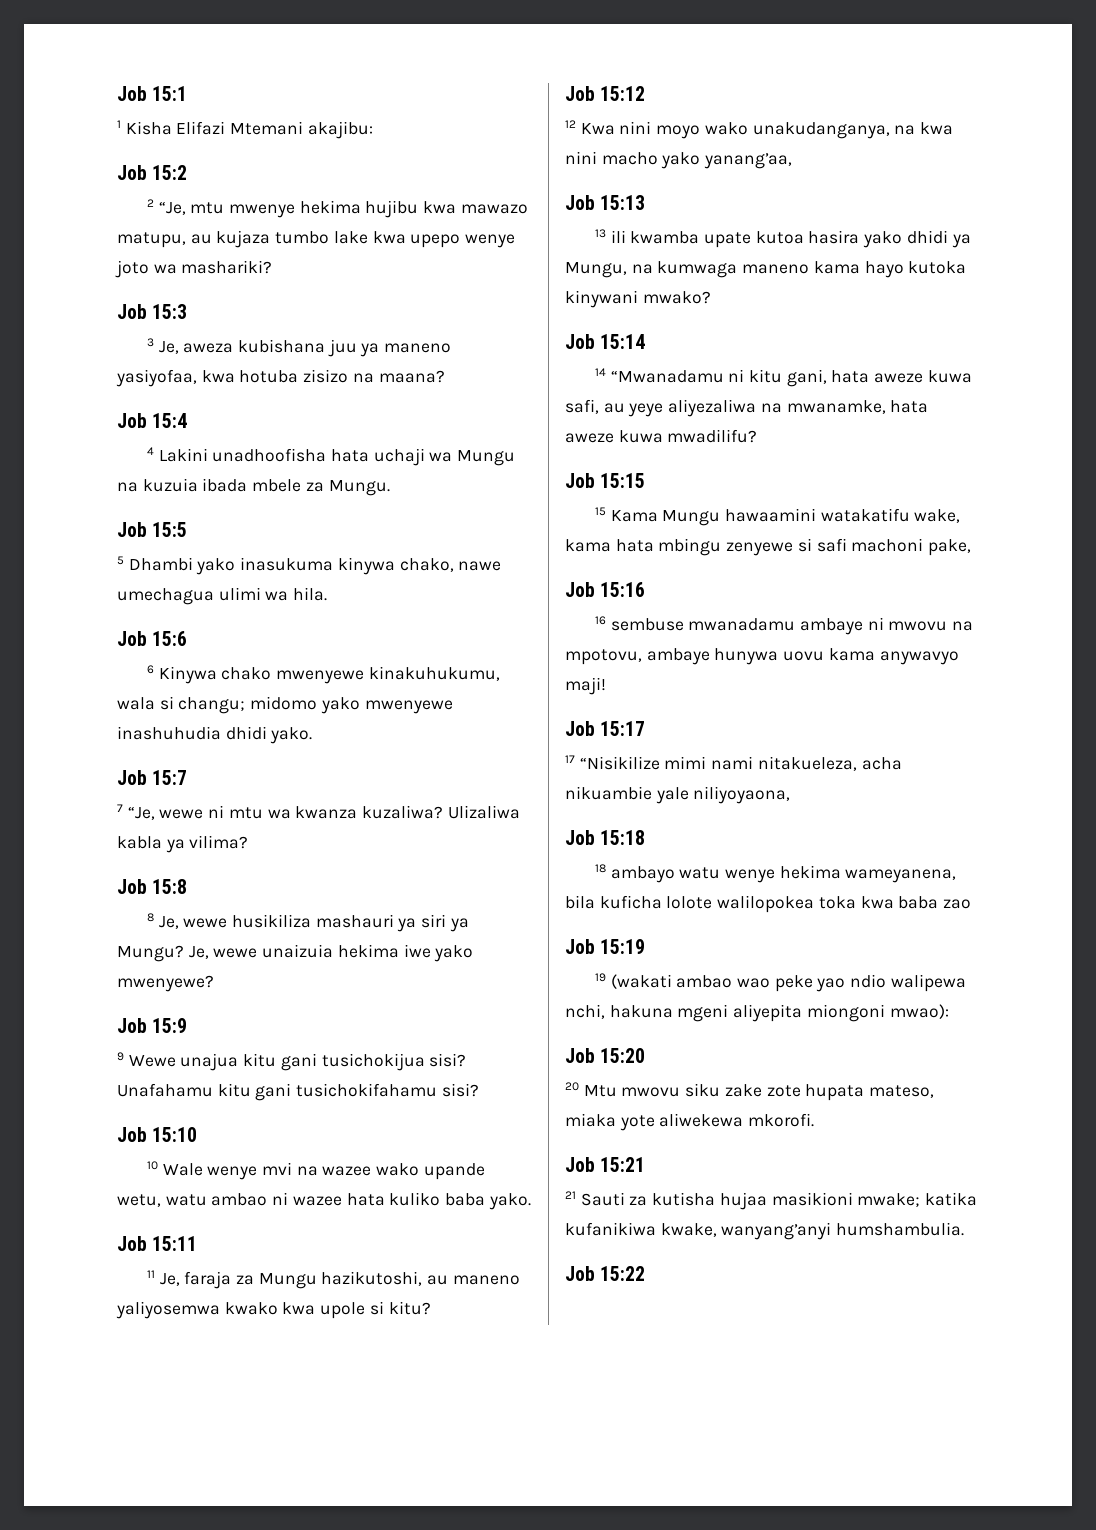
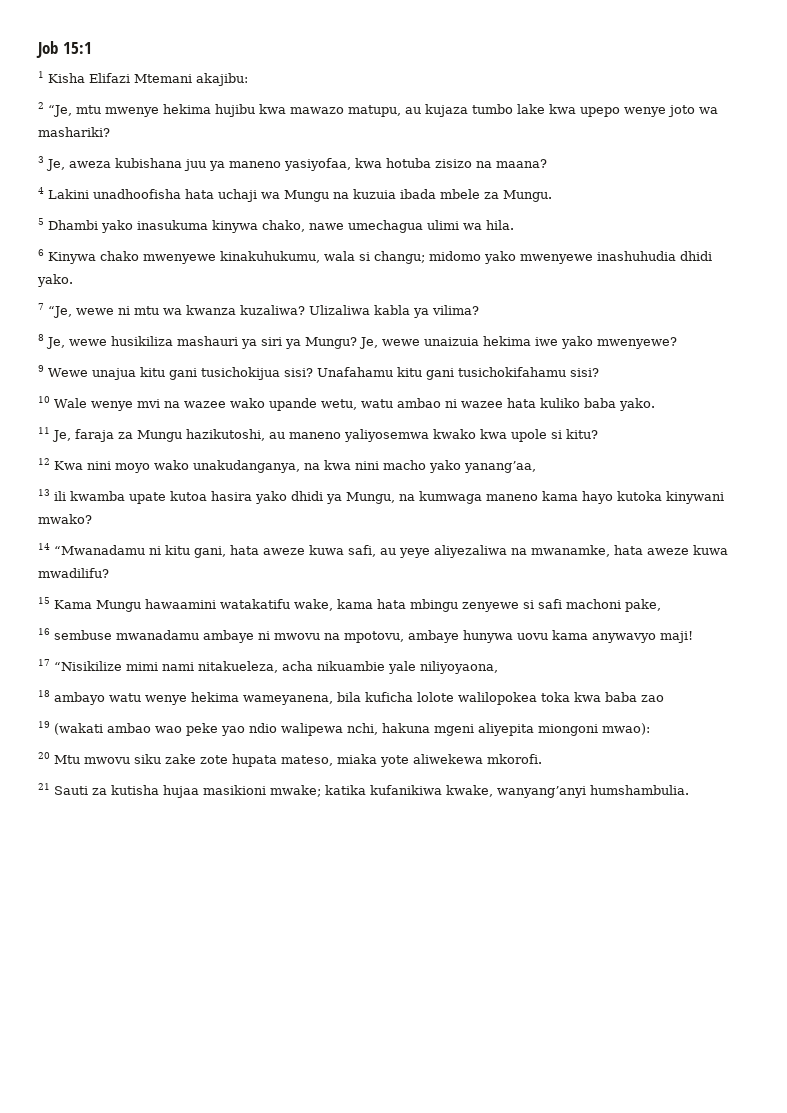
[117,165,188,180] // Job 15:2 -> (248, 79) none
[117,304,188,319] // Job 15:3 -> (110, 132) none
[117,413,188,428] // Job 15:4 -> (547, 163) none
[117,522,188,537] // Job 15:5 -> (552, 196) none
[117,631,188,646] // Job 15:6 -> (514, 225) none
[117,770,188,785] // Job 15:7 -> (73, 280) none
[117,879,188,894] // Job 15:8 -> (479, 310) none
[117,1018,188,1033] // Job 15:9 -> (677, 343) none
[117,1127,198,1142] // Job 15:10 -> (599, 372) none
[117,1236,198,1251] // Job 15:11 -> (655, 404) none
[565,86,646,101] // Job 15:12 -> (598, 434) none
[565,195,646,210] // Job 15:13 -> (536, 467) none
[565,334,646,349] // Job 15:14 -> (92, 519) none
[565,473,646,488] // Job 15:15 -> (109, 573) none
[565,582,646,597] // Job 15:16 -> (661, 605) none
[565,721,646,736] // Job 15:17 -> (693, 637) none
[565,830,646,845] // Job 15:18 -> (498, 667) none
[565,939,646,954] // Job 15:19 -> (664, 698) none
[565,1048,646,1063] // Job 15:20 -> (650, 729) none
[565,1157,646,1172] // Job 15:21 -> (542, 759) none
[565,1266,646,1281] // Job 15:22 -> (689, 790) none

